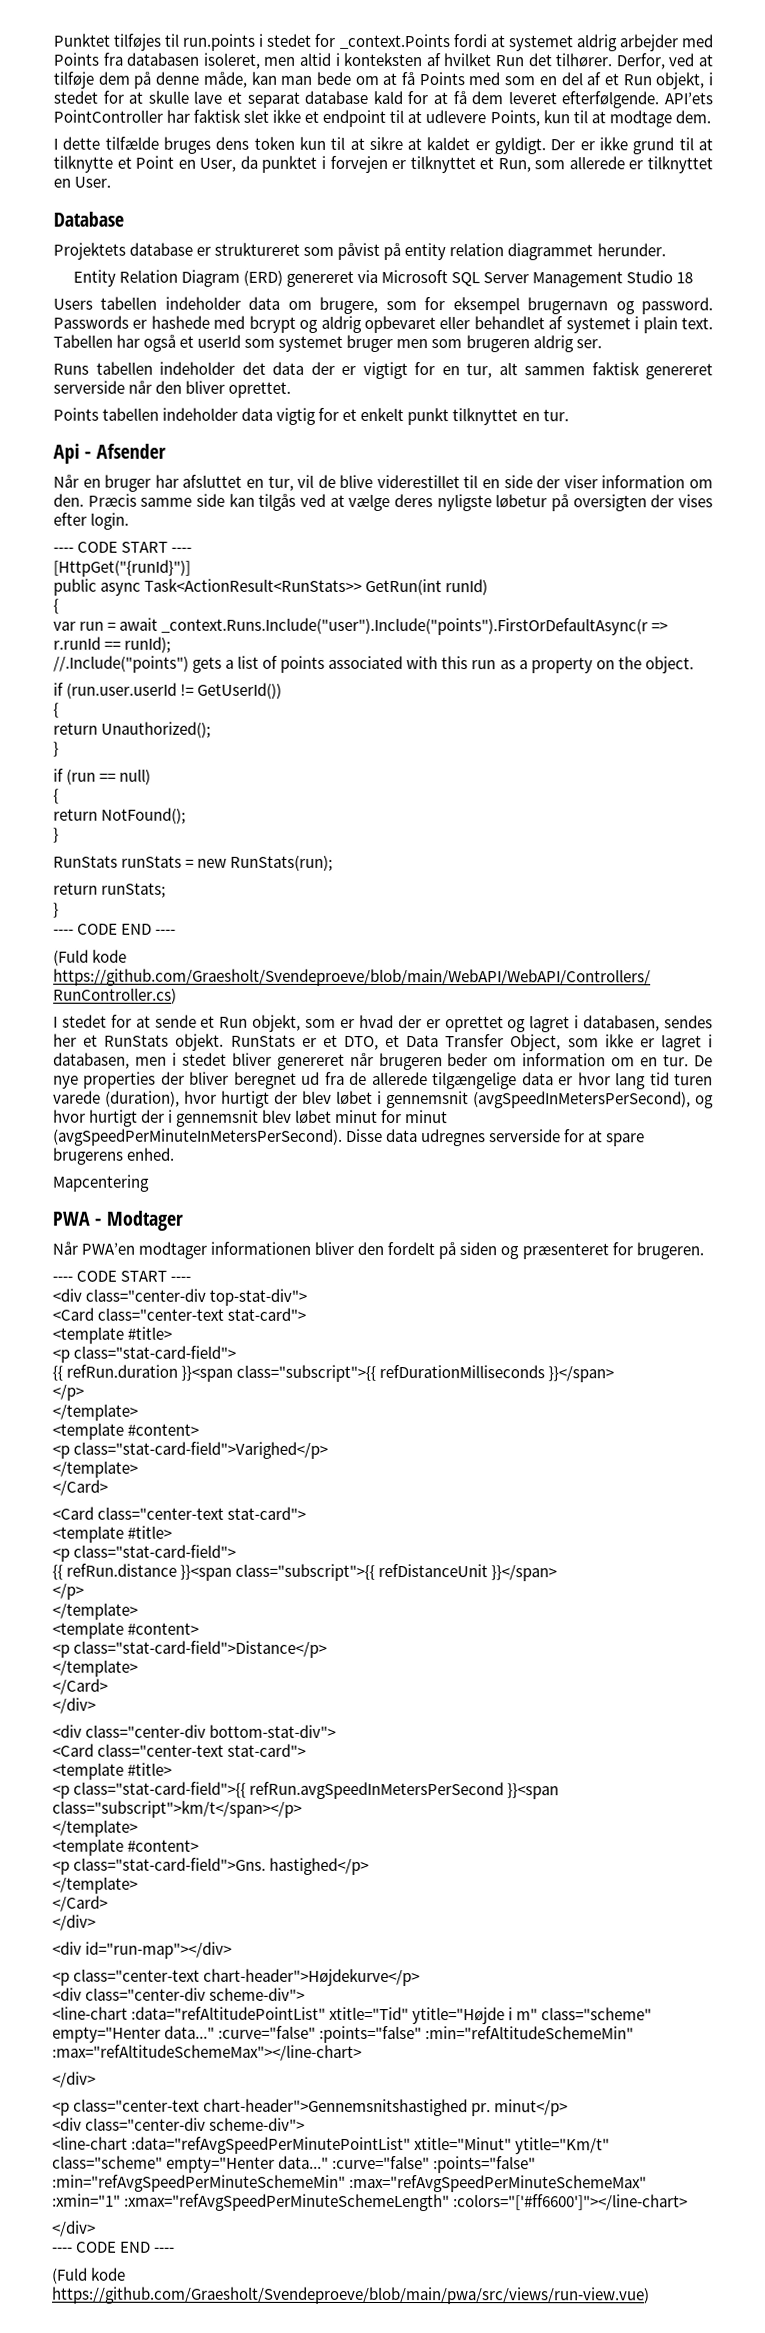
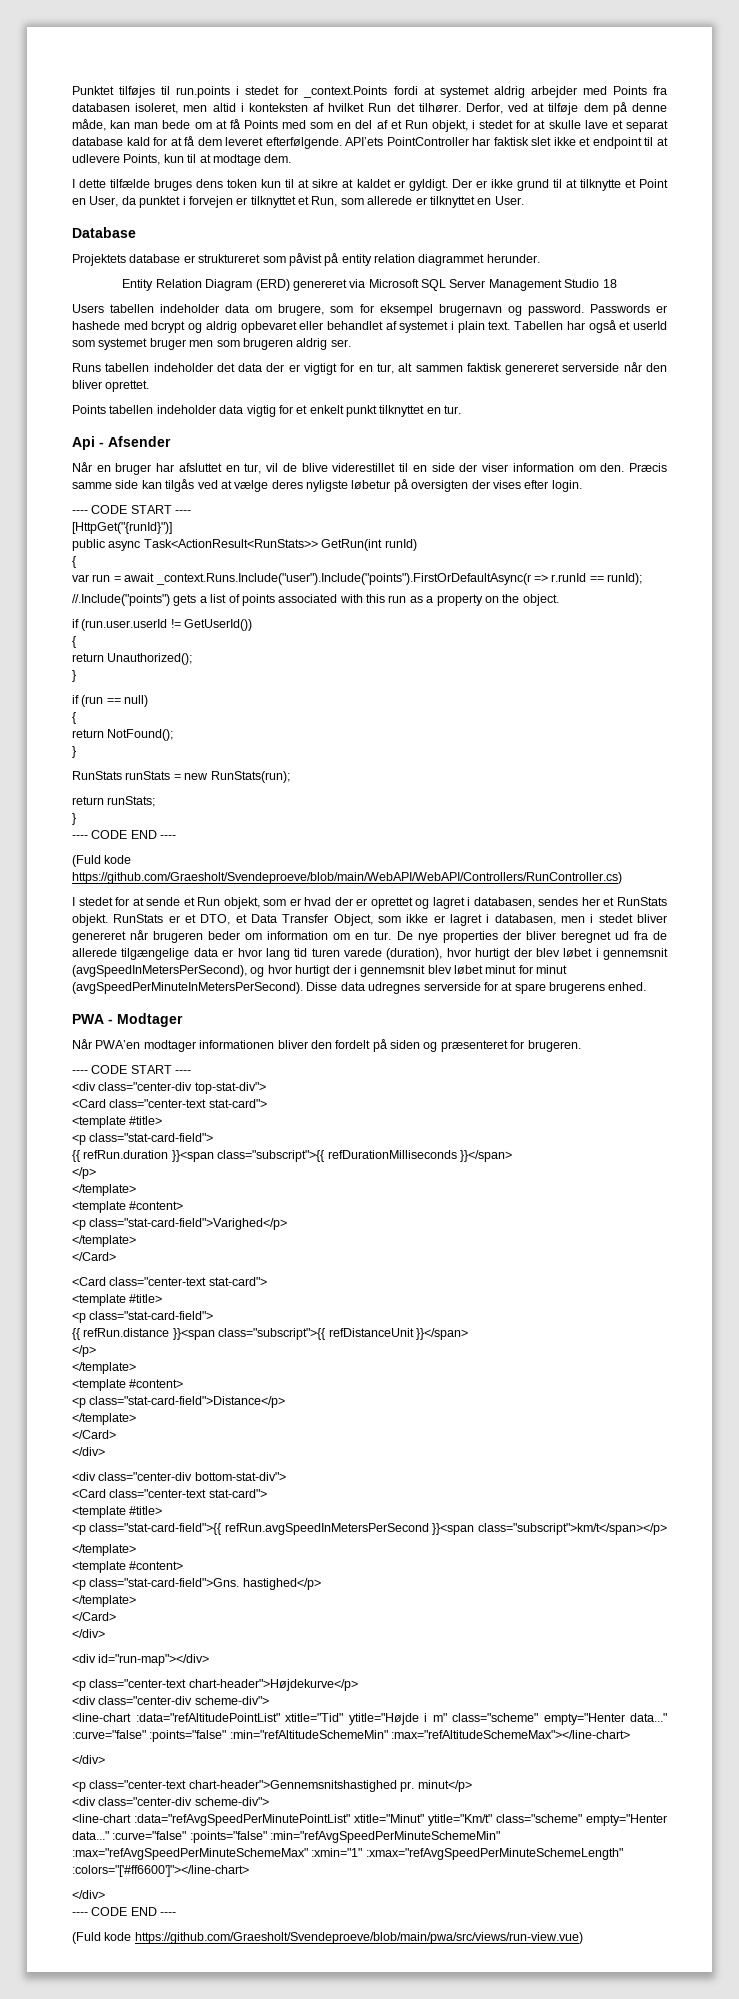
[52,1174,149,1192] // Mapcentering -> (647, 986) none

